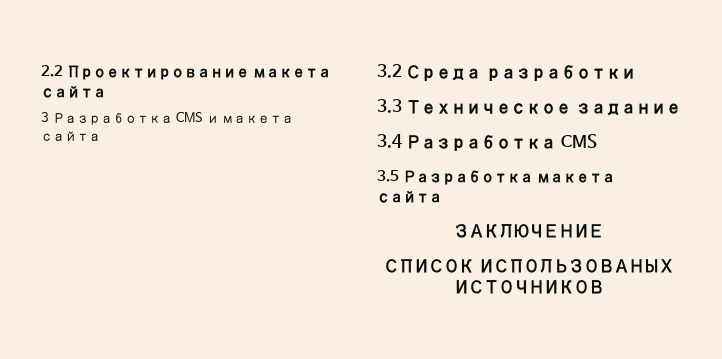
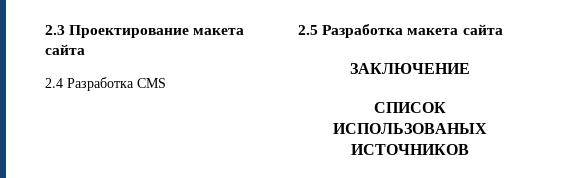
[41,65,63,77] 2.2 -> [45,25,65,35] 2.3
[41,111,295,125] [41,131,101,141] [377,64,636,81] [377,99,681,116] [377,134,402,148] 3 Разработка CMS и макета сайта // 3.2 Среда разработки // 3.3 Техническое задание // 3.4 -> [45,78,63,88] 2.4
[377,170,399,182] 3.5 -> [298,25,318,35] 2.5

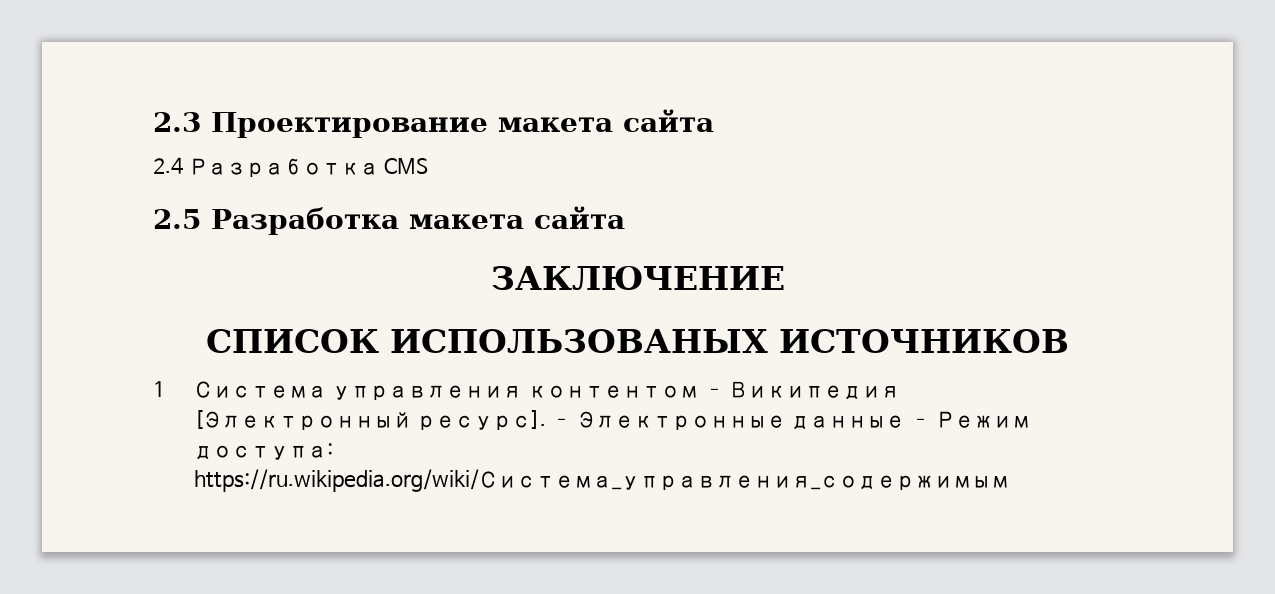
(469, 149) none -> [153,381,901,400] [193,410,1031,430] [193,443,333,460] [193,469,1010,492] // 1 Система управления контентом – Википедия [Электронный ресурс]. – Электронные данные – Режим доступа: https://ru.wikipedia.org/wiki/Система_управления_содержимым

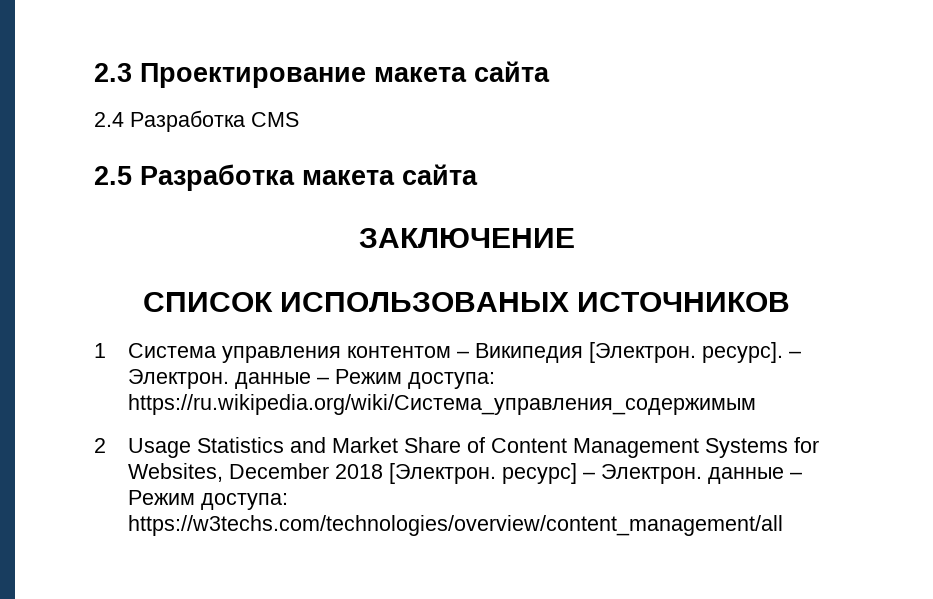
[193,410,412,430] [Электронный -> [588,342,696,363] [Электрон.
[576,411,786,430] Электронные -> [127,369,229,389] Электрон.
(1010, 480) none -> [94,437,819,458] [127,463,802,484] [127,490,288,510] [127,515,783,536] // 2 Usage Statistics and Market Share of Content Management Systems for Websites, December 2018 [Электрон. ресурс] – Электрон. данные – Режим доступа: https://w3techs.com/technologies/overview/content_management/all

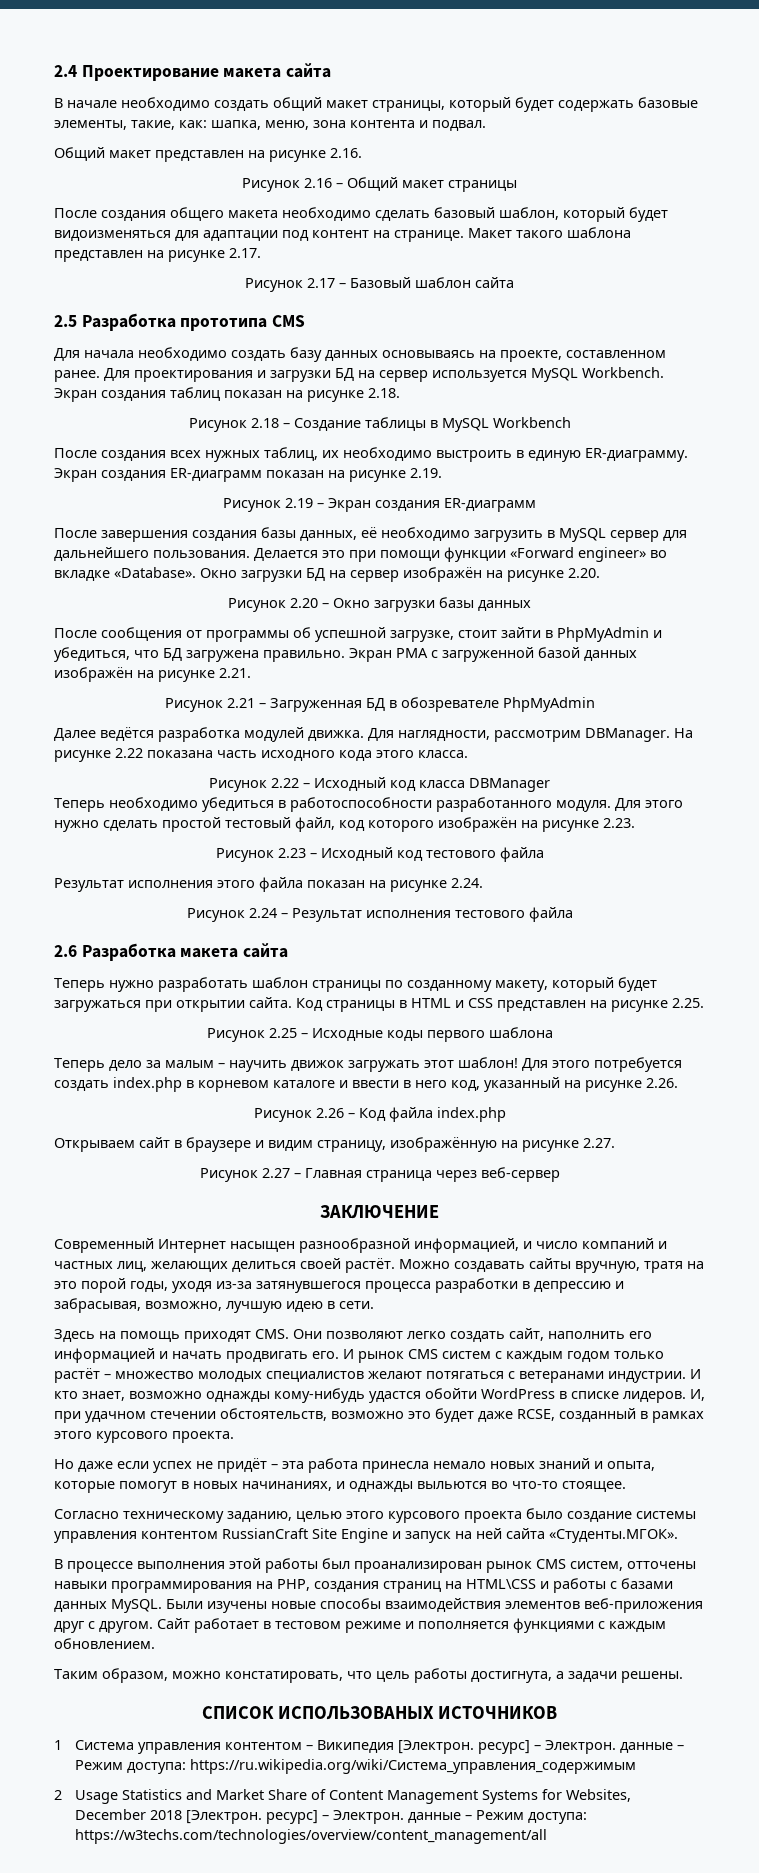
[94,63,132,82] 2.3 -> [54,65,77,77] 2.4
[94,110,299,132] [94,164,478,191] [358,228,575,248] 2.4 Разработка CMS // 2.5 Разработка макета сайта // ЗАКЛЮЧЕНИЕ -> [54,97,698,112] [54,120,486,131] [54,147,362,162] [242,177,517,192] [54,207,668,222] [54,227,631,242] [54,248,261,262] [245,277,514,292] [54,313,306,331] [54,347,666,362] [54,367,664,382] [54,387,400,402] [188,417,571,432] [54,447,688,462] [54,468,442,482] [223,498,536,512] [54,527,687,542] [54,547,667,562] [54,567,600,582] [228,597,531,612] [54,627,662,642] [54,647,637,662] [54,667,251,682] [164,697,595,712] [54,727,693,742] [54,748,468,762] [209,777,550,792] [54,797,683,812] [54,817,635,832] [215,847,544,862] [54,877,483,892] [186,907,573,922] [54,943,289,961] [54,977,657,992] [54,997,704,1012] [206,1027,553,1042] [54,1057,682,1072] [54,1077,678,1092] [253,1107,506,1122] [54,1137,615,1152] [199,1167,560,1182] [320,1205,439,1219] [54,1238,667,1253] [54,1258,704,1273] [54,1278,624,1293] [54,1298,374,1313] [54,1328,652,1343] [54,1348,664,1363] [54,1368,701,1383] [54,1388,705,1403] [54,1408,704,1423] [54,1431,234,1443] [54,1458,655,1473] [54,1481,626,1493] [54,1508,696,1523] [54,1528,678,1543] [54,1558,696,1573] [54,1578,673,1593] [54,1598,703,1613] [54,1618,666,1633] [54,1638,155,1649] [54,1668,683,1683] В начале необходимо создать общий макет страницы, который будет содержать базовые элементы, такие, как: шапка, меню, зона контента и подвал. // Общий макет представлен на рисунке 2.16. // Рисунок 2.16 – Общий макет страницы // После создания общего макета необходимо сделать базовый шаблон, который будет видоизменяться для адаптации под контент на странице. Макет такого шаблона представлен на рисунке 2.17. // Рисунок 2.17 – Базовый шаблон сайта // 2.5 Разработка прототипа CMS // Для начала необходимо создать базу данных основываясь на проекте, составленном ранее. Для проектирования и загрузки БД на сервер используется MySQL Workbench. Экран создания таблиц показан на рисунке 2.18. // Рисунок 2.18 – Создание таблицы в MySQL Workbench // После создания всех нужных таблиц, их необходимо выстроить в единую ER-диаграмму. Экран создания ER-диаграмм показан на рисунке 2.19. // Рисунок 2.19 – Экран создания ER-диаграмм // После завершения создания базы данных, её необходимо загрузить в MySQL сервер для дальнейшего пользования. Делается это при помощи функции «Forward engineer» во вкладке «Database». Окно загрузки БД на сервер изображён на рисунке 2.20. // Рисунок 2.20 – Окно загрузки базы данных // После сообщения от программы об успешной загрузке, стоит зайти в PhpMyAdmin и убедиться, что БД загружена правильно. Экран PMA с загруженной базой данных изображён на рисунке 2.21. // Рисунок 2.21 – Загруженная БД в обозревателе PhpMyAdmin // Далее ведётся разработка модулей движка. Для наглядности, рассмотрим DBManager. На рисунке 2.22 показана часть исходного кода этого класса. // Рисунок 2.22 – Исходный код класса DBManager // Теперь необходимо убедиться в работоспособности разработанного модуля. Для этого нужно сделать простой тестовый файл, код которого изображён на рисунке 2.23. // Рисунок 2.23 – Исходный код тестового файла // Результат исполнения этого файла показан на рисунке 2.24. // Рисунок 2.24 – Результат исполнения тестового файла // 2.6 Разработка макета сайта // Теперь нужно разработать шаблон страницы по созданному макету, который будет загружаться при открытии сайта. Код страницы в HTML и CSS представлен на рисунке 2.25. // Рисунок 2.25 – Исходные коды первого шаблона // Теперь дело за малым – научить движок загружать этот шаблон! Для этого потребуется создать index.php в корневом каталоге и ввести в него код, указанный на рисунке 2.26. // Рисунок 2.26 – Код файла index.php // Открываем сайт в браузере и видим страницу, изображённую на рисунке 2.27. // Рисунок 2.27 – Главная страница через веб-сервер // ЗАКЛЮЧЕНИЕ // Современный Интернет насыщен разнообразной информацией, и число компаний и частных лиц, желающих делиться своей растёт. Можно создавать сайты вручную, тратя на это порой годы, уходя из-за затянувшегося процесса разработки в депрессию и забрасывая, возможно, лучшую идею в сети. // Здесь на помощь приходят CMS. Они позволяют легко создать сайт, наполнить его информацией и начать продвигать его. И рынок CMS систем с каждым годом только растёт – множество молодых специалистов желают потягаться с ветеранами индустрии. И кто знает, возможно однажды кому-нибудь удастся обойти WordPress в списке лидеров. И, при удачном стечении обстоятельств, возможно это будет даже RCSE, созданный в рамках этого курсового проекта. // Но даже если успех не придёт – эта работа принесла немало новых знаний и опыта, которые помогут в новых начинаниях, и однажды выльются во что-то стоящее. // Согласно техническому заданию, целью этого курсового проекта было создание системы управления контентом RussianCraft Site Engine и запуск на ней сайта «Студенты.МГОК». // В процессе выполнения этой работы был проанализирован рынок CMS систем, отточены навыки программирования на PHP, создания страниц на HTML\CSS и работы с базами данных MySQL. Были изучены новые способы взаимодействия элементов веб-приложения друг с другом. Сайт работает в тестовом режиме и пополняется функциями с каждым обновлением. // Таким образом, можно констатировать, что цель работы достигнута, а задачи решены.
[701,342,783,363] ресурс]. -> [478,1740,531,1754] ресурс]

